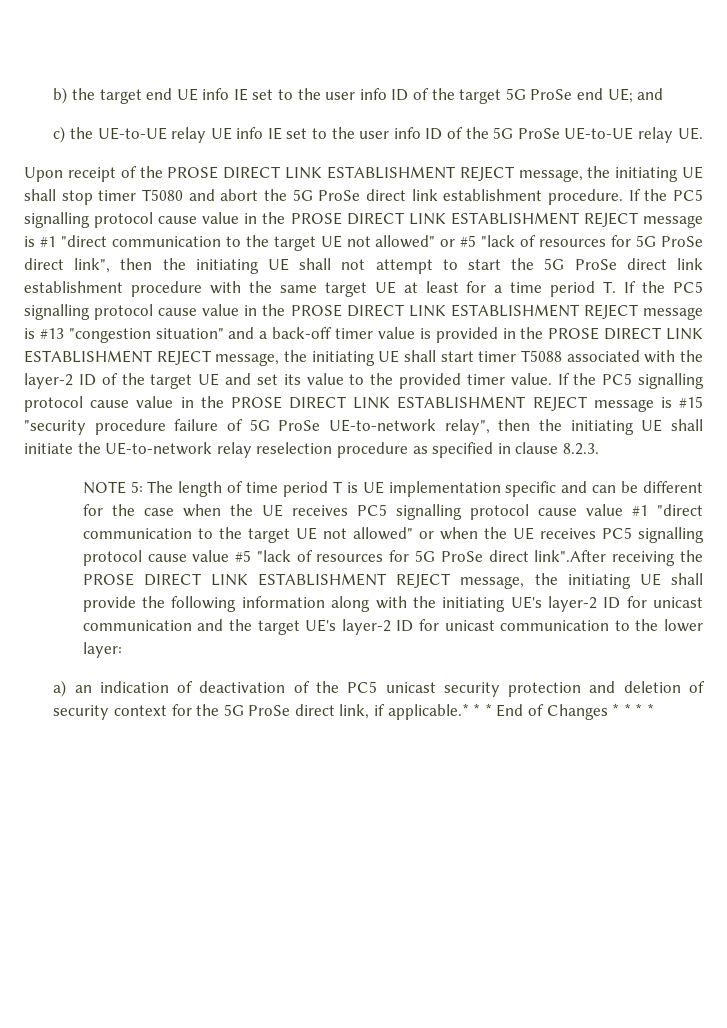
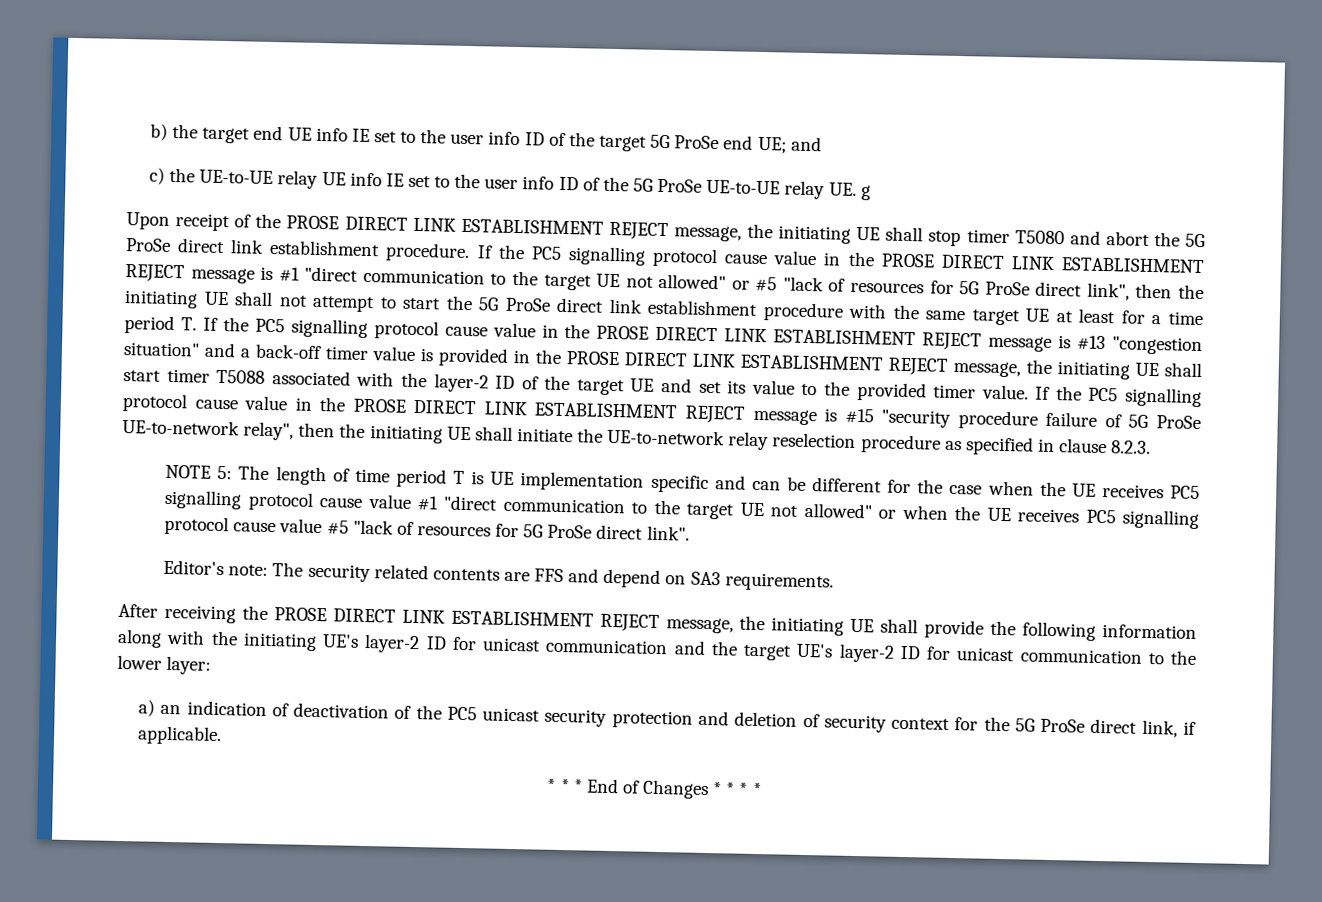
(703, 133) none -> [860,185,871,201] g
[534,550,607,562] link".After -> [646,525,690,541] [163,559,834,592] [118,603,158,618] link". // Editor's note: The security related contents are FFS and depend on SA3 requirements. // After
[387,703,469,720] applicable.* -> [137,725,223,746] [547,778,557,792] applicable. // *

